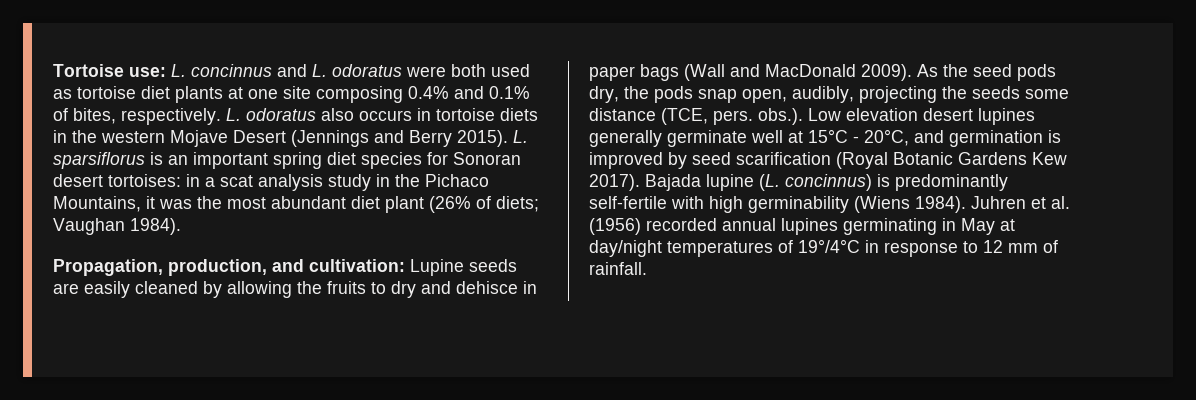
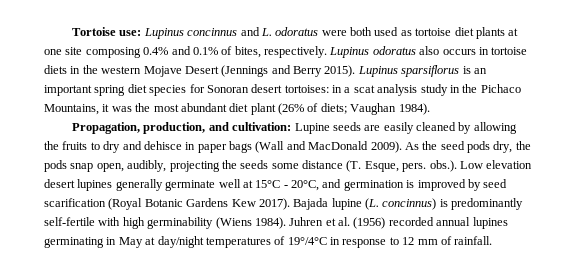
[171,64,186,77] L. -> [143,28,184,39] Lupinus
[226,108,241,121] L. -> [329,47,370,58] Lupinus
[513,130,528,143] L. -> [357,66,398,77] Lupinus
[661,108,708,125] (TCE, -> [346,160,399,172] (T. Esque,

